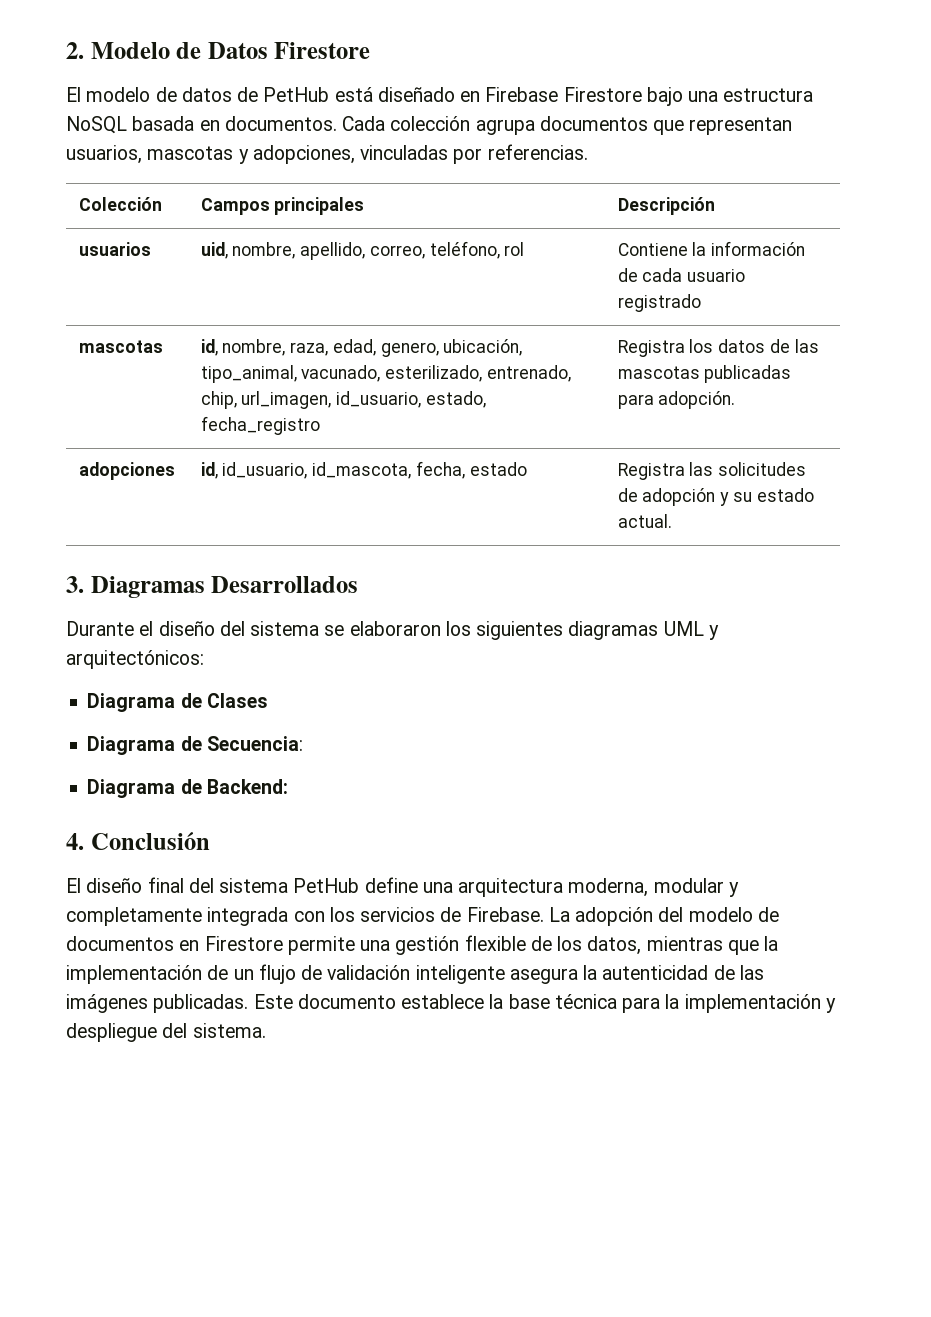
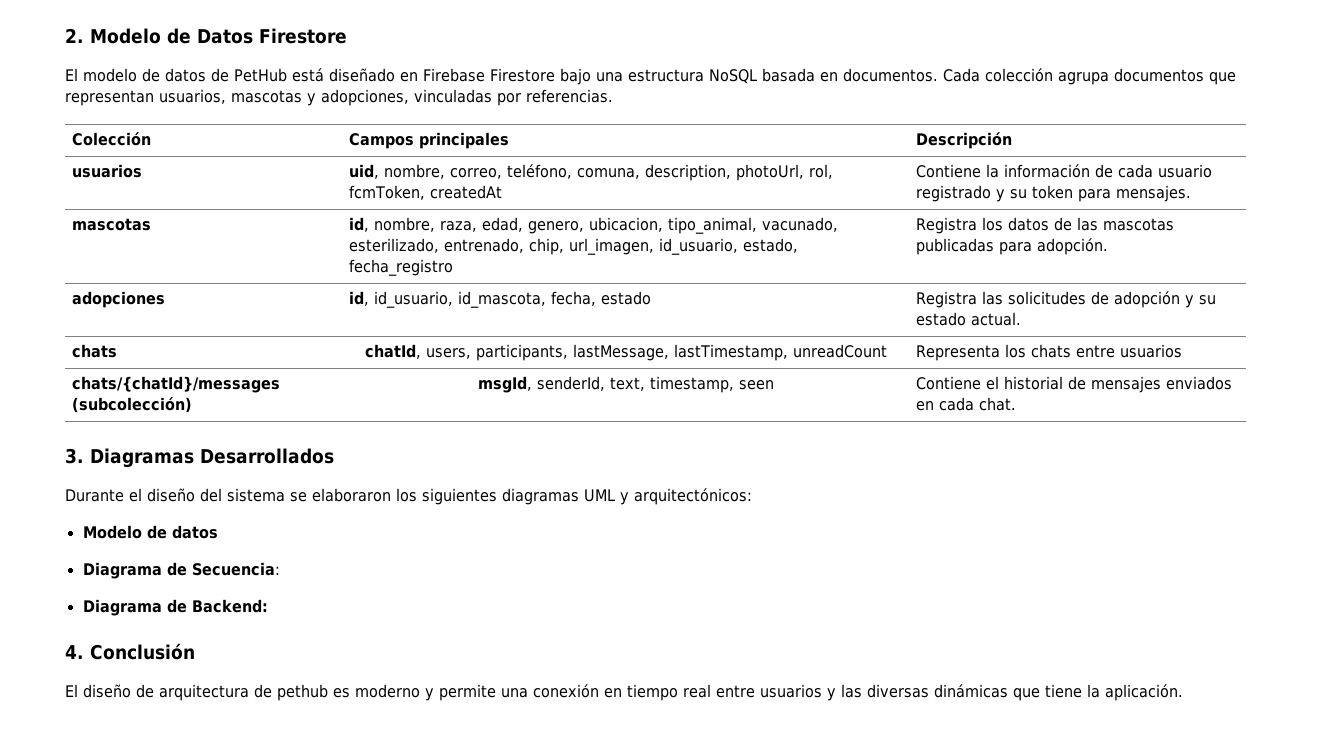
[300,242,366,260] apellido, -> (445, 171) none
[504,242,525,256] rol -> [576,164,833,181] [348,185,502,200] comuna, description, photoUrl, rol, fcmToken, createdAt
(701, 303) none -> [995,185,1191,202] y su token para mensajes.
[443,339,523,356] ubicación, -> [588,217,663,232] ubicacion,
(672, 521) none -> [71,344,117,358] [365,344,887,361] [915,344,1182,361] [71,376,280,393] [71,397,192,413] [478,376,774,393] [915,376,1232,393] [915,397,1016,411] // chats | chatId, users, participants, lastMessage, lastTimestamp, unreadCount | Representa los chats entre usuarios // chats/{chatId}/messages (subcolección) | msgId, senderId, text, timestamp, seen | Contiene el historial de mensajes enviados en cada chat.
[87,693,268,712] Diagrama de Clases -> [82,525,218,539] Modelo de datos
[147,877,739,897] [66,907,779,926] [66,935,779,955] [66,964,764,984] [66,994,836,1013] [66,1023,266,1042] final del sistema PetHub define una arquitectura moderna, modular y completamente integrada con los servicios de Firebase. La adopción del modelo de documentos en Firestore permite una gestión flexible de los datos, mientras que la implementación de un flujo de validación inteligente asegura la autenticidad de las imágenes publicadas. Este documento establece la base técnica para la implementación y despliegue del sistema. -> [136,684,1183,701] de arquitectura de pethub es moderno y permite una conexión en tiempo real entre usuarios y las diversas dinámicas que tiene la aplicación.

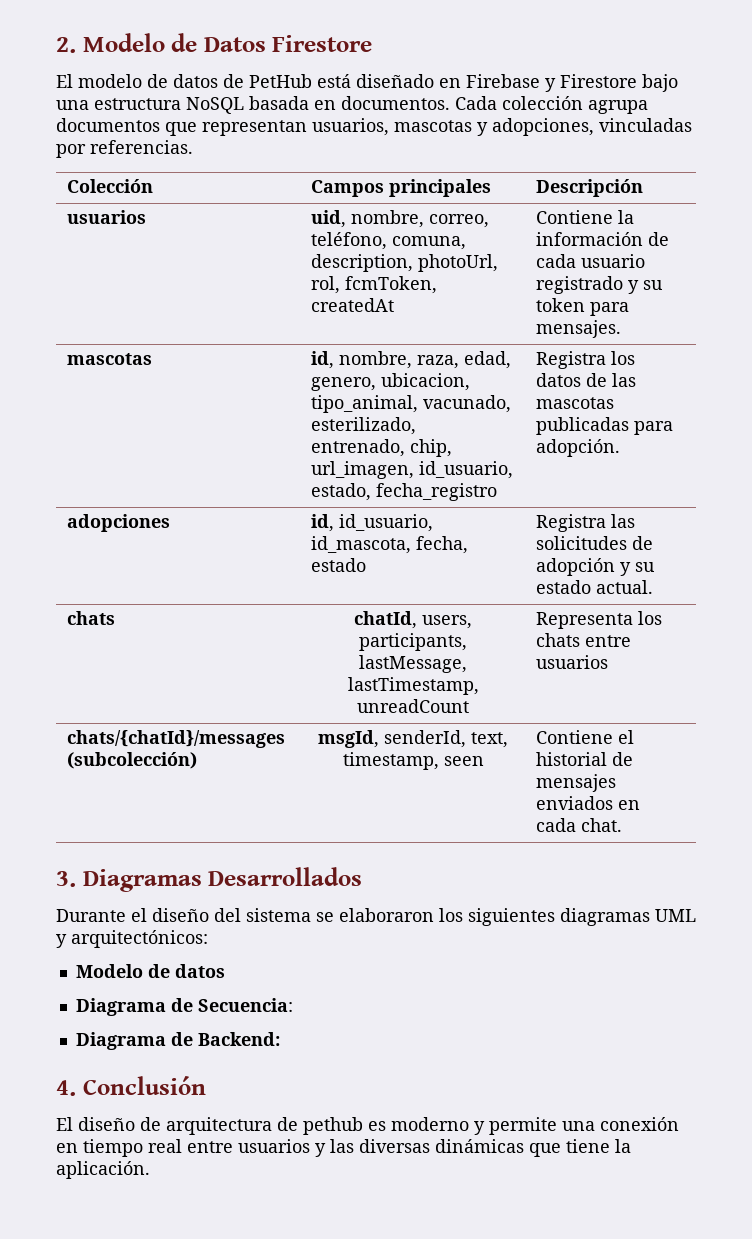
(485, 75) none -> [545,78,556,92] y

